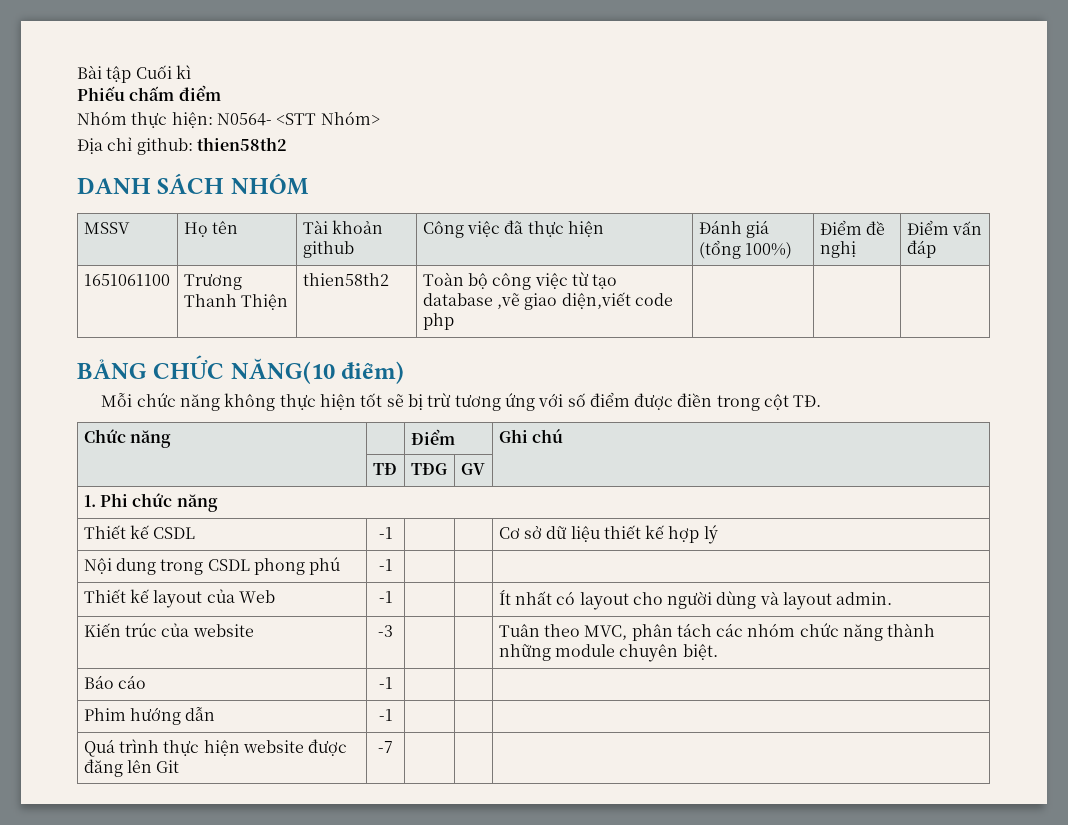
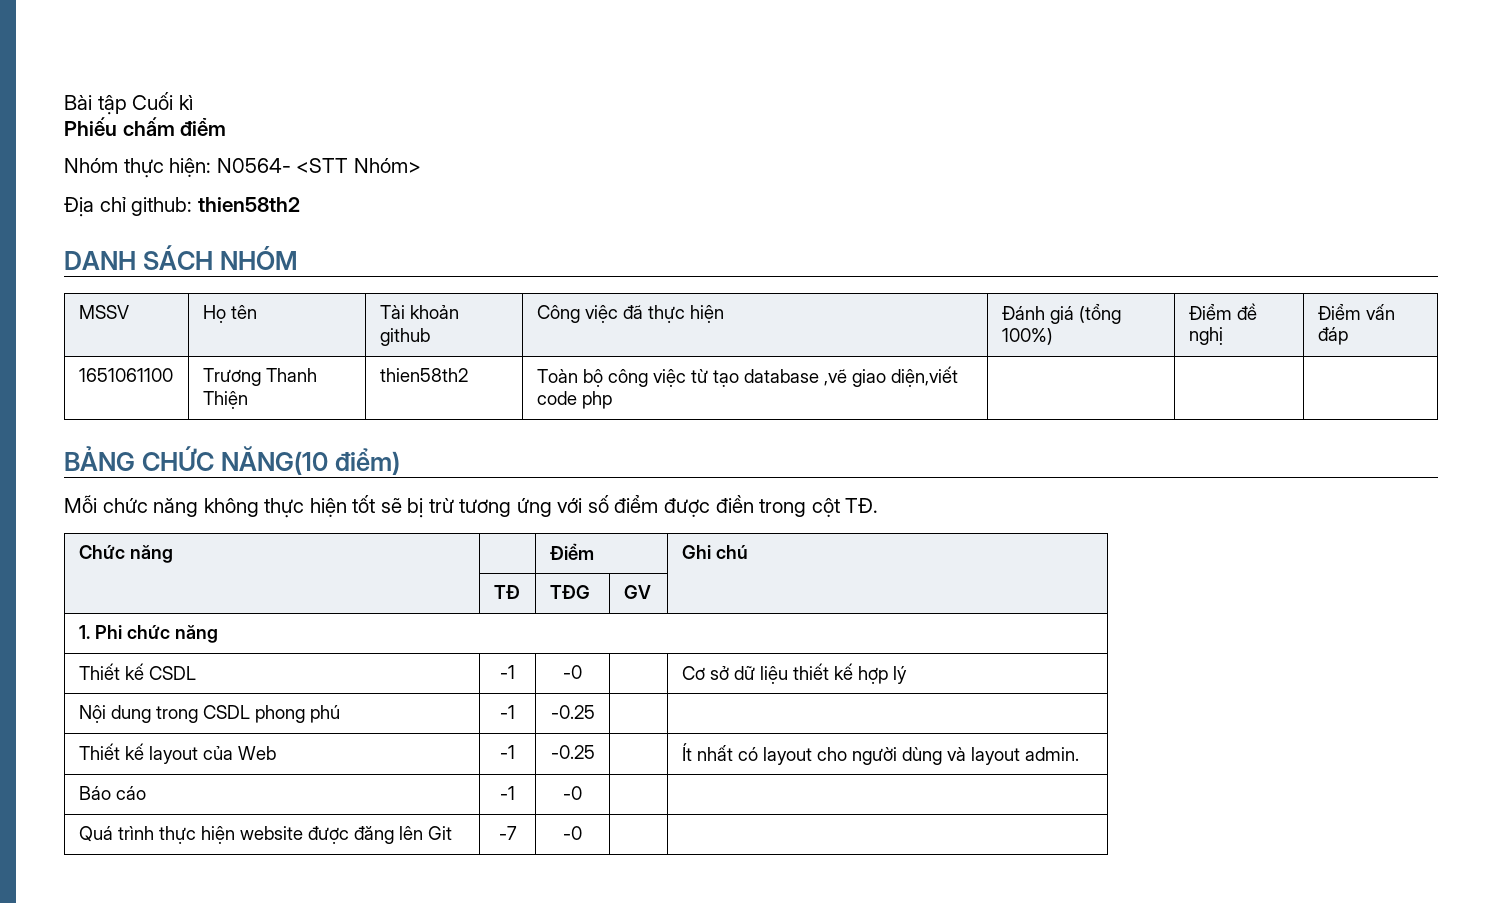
(393, 533) none -> [563,665,582,679] -0
(393, 565) none -> [550,705,595,719] -0.25
(393, 597) none -> [550,745,595,759] -0.25
[83,623,254,637] [378,625,393,637] [498,623,936,641] [498,644,718,662] // Kiến trúc của website | -3 | | | Tuân theo MVC, phân tách các nhóm chức năng thành những module chuyên biệt. -> (1079, 754) none
[83,707,216,725] [378,709,393,721] | | // Phim hướng dẫn | -1 | -> [563,786,582,800] -0
(393, 747) none -> [563,826,582,840] -0

